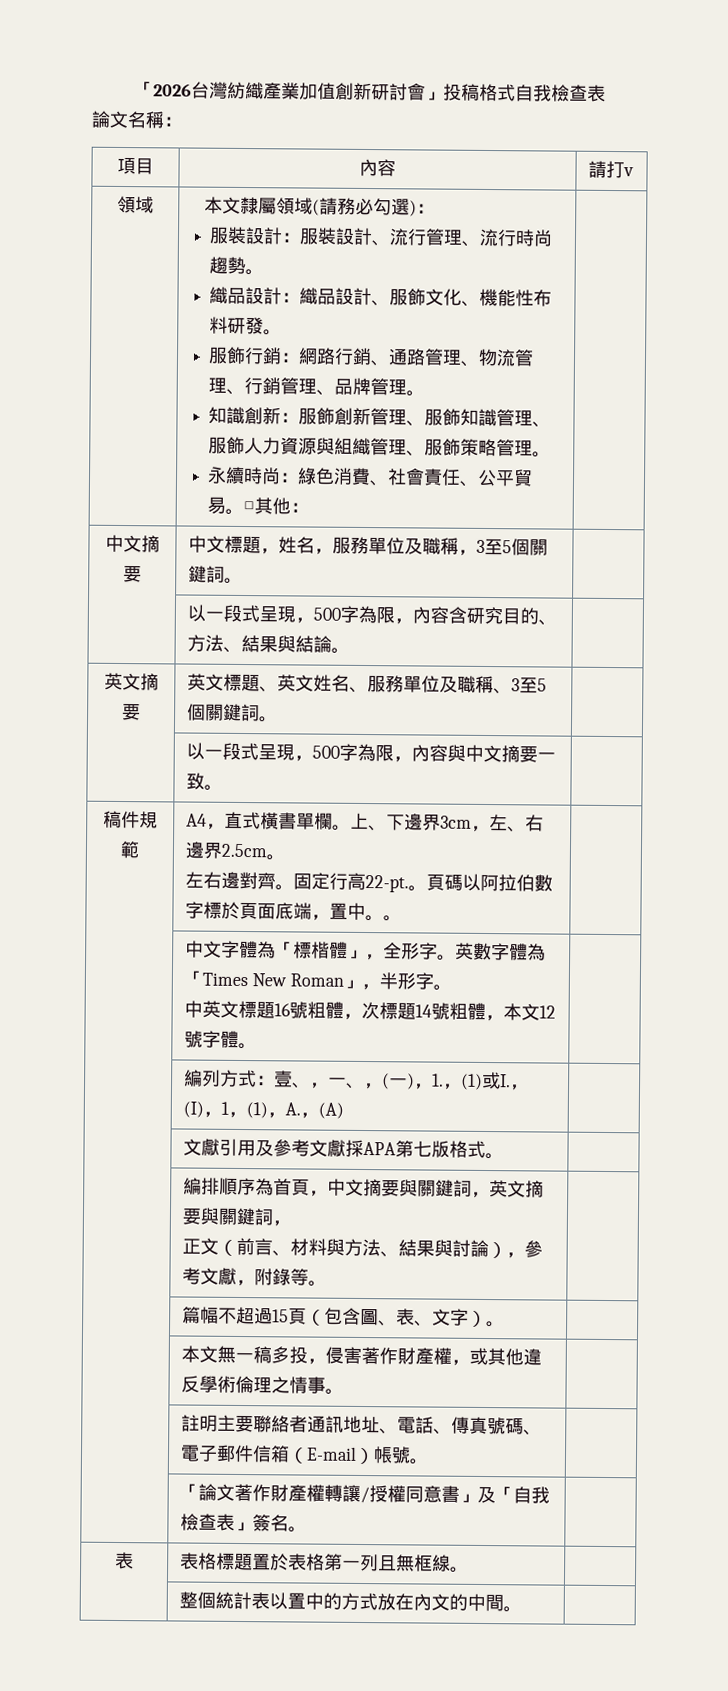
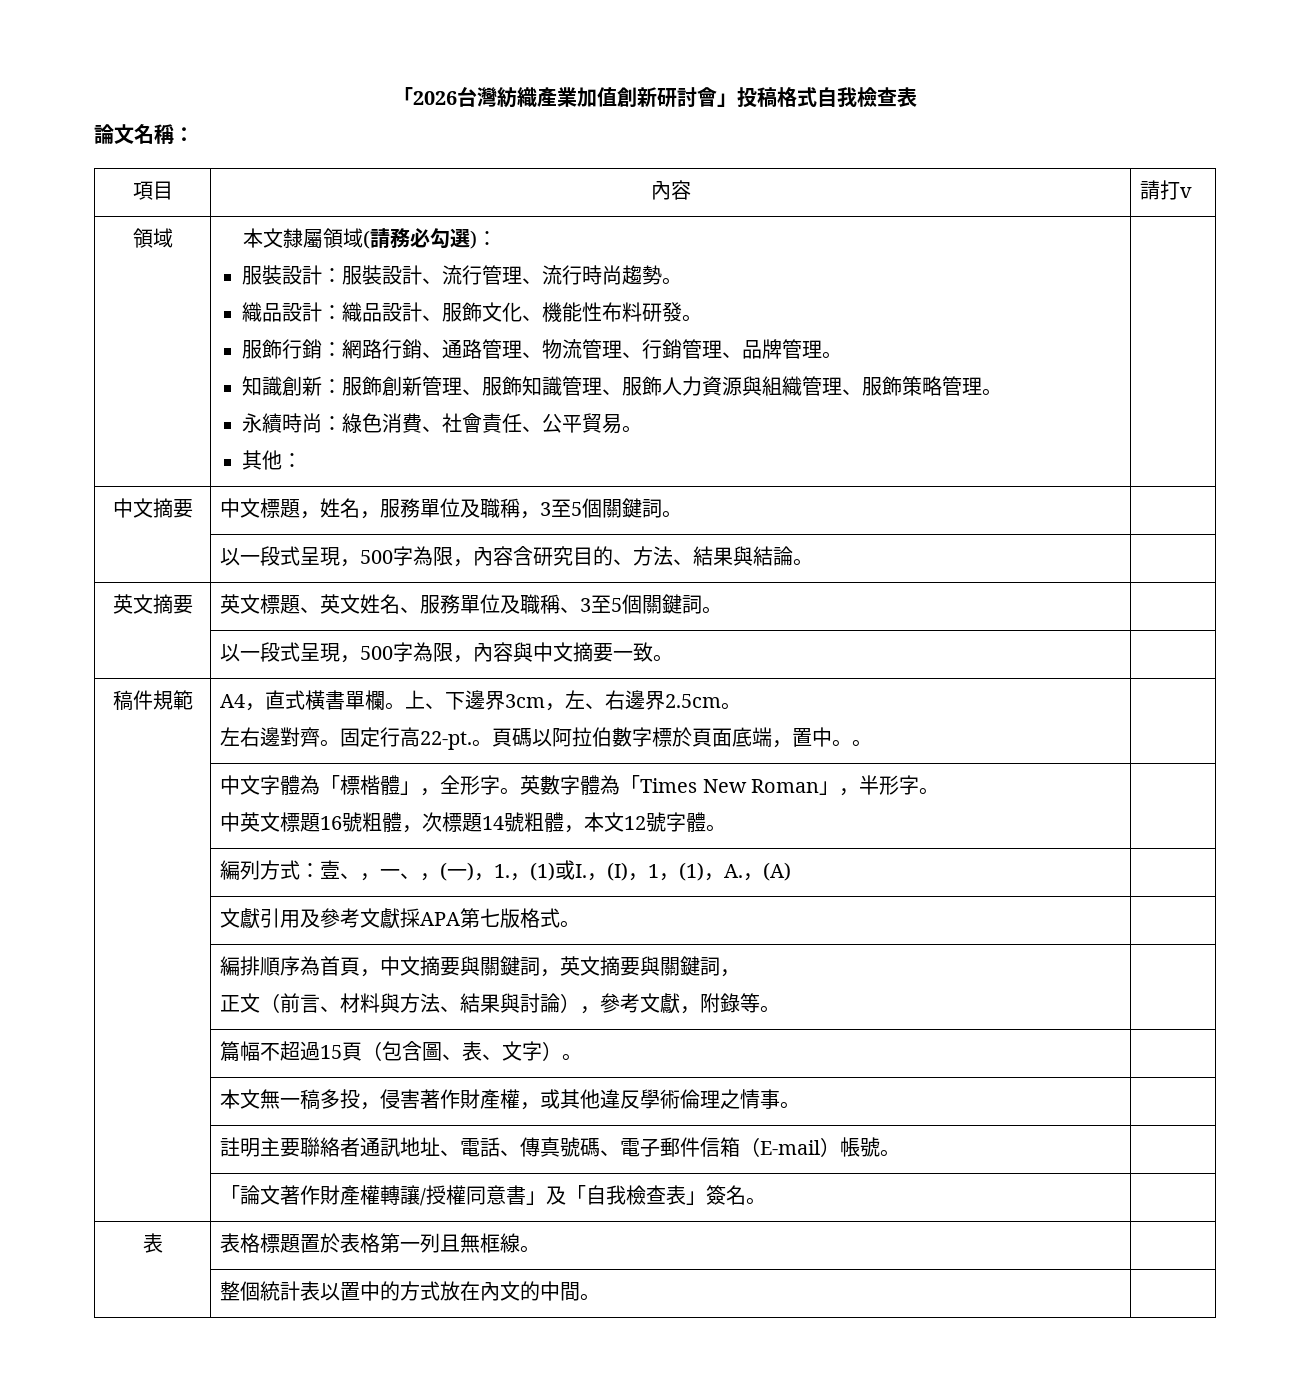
[243,501,256,513] □ -> (643, 429) //

